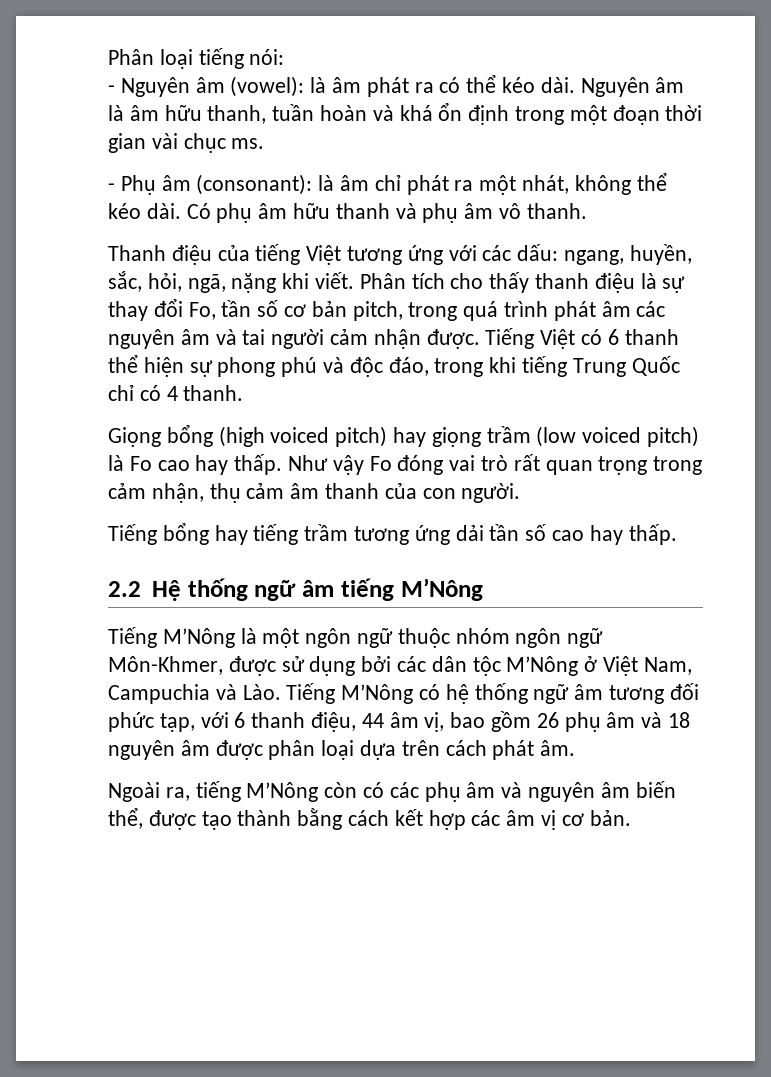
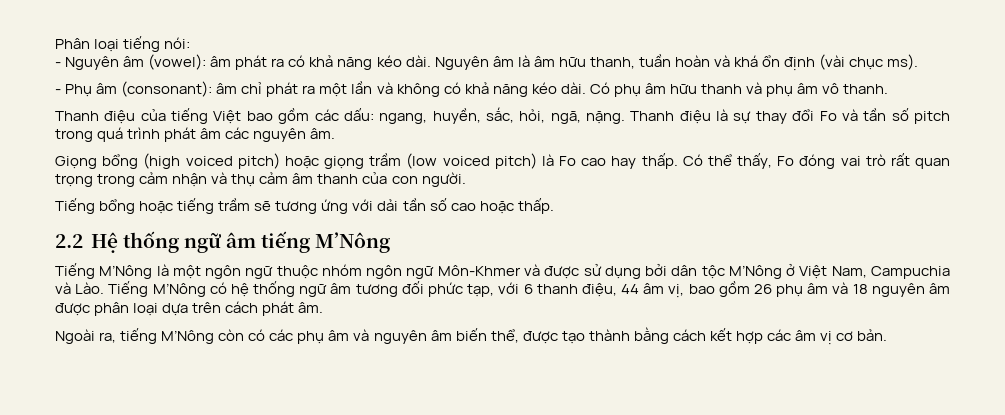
[310,77,327,93] là -> (207, 62) none
[466,75,497,93] thể -> [309,55,373,70] khả năng
[515,105,703,125] [108,133,265,153] trong một đoạn thời gian vài chục ms. -> [819,54,919,70] (vài chục ms).
[318,175,335,191] là -> (213, 89) none
[522,173,667,195] nhát, không thể -> [351,81,528,97] lần và không có khả năng
[347,245,477,265] tương ứng với -> [246,108,310,124] bao gồm
[231,272,590,293] nặng khi viết. Phân tích cho thấy thanh -> [586,111,675,124] nặng. Thanh
[188,300,403,321] Fο, tần số cơ bản pitch, -> [819,108,951,124] Fο và tần số pitch
[180,328,679,349] [108,355,680,377] [108,385,244,401] âm và tai người cảm nhận được. Tiếng Việt có 6 thanh thể hiện sự phong phú và độc đáo, trong khi tiếng Trung Quốc chỉ có 4 thanh. -> [310,128,336,139] âm.
[393,427,427,447] hay -> [284,156,319,169] hoặc
[288,455,364,475] Như vậy -> [682,153,772,169] Có thể thấy,
[151,483,204,503] nhận, -> [172,172,228,187] nhận và
[214,525,248,545] hay -> [139,201,174,214] hoặc
[354,525,450,545] tương ứng -> [254,199,374,214] sẽ tương ứng với
[589,525,623,545] hay -> [479,201,514,214] hoặc
[108,656,223,675] Môn-Khmer, -> [437,264,540,276] Môn-Khmer và
[397,656,427,672] các -> (668, 269) none

